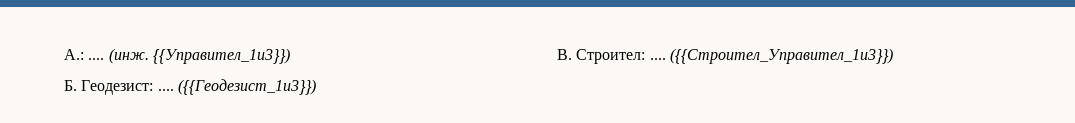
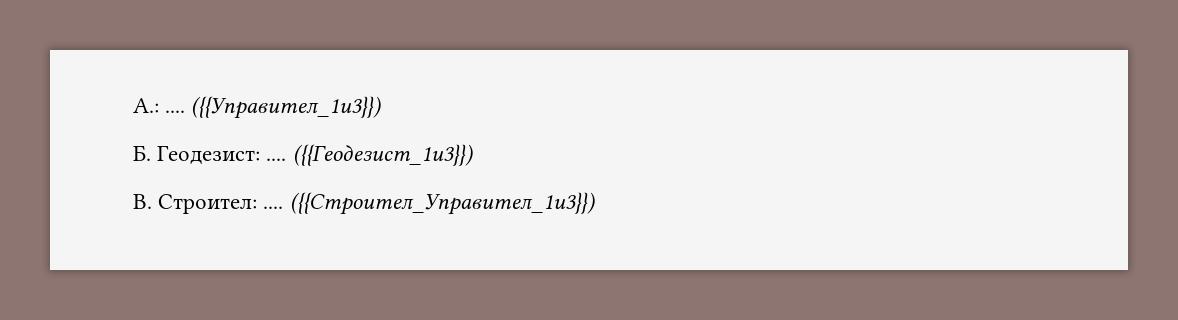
[108,48,290,64] (инж. {{Управител_1и3}}) -> [191,96,382,119] ({{Управител_1и3}})

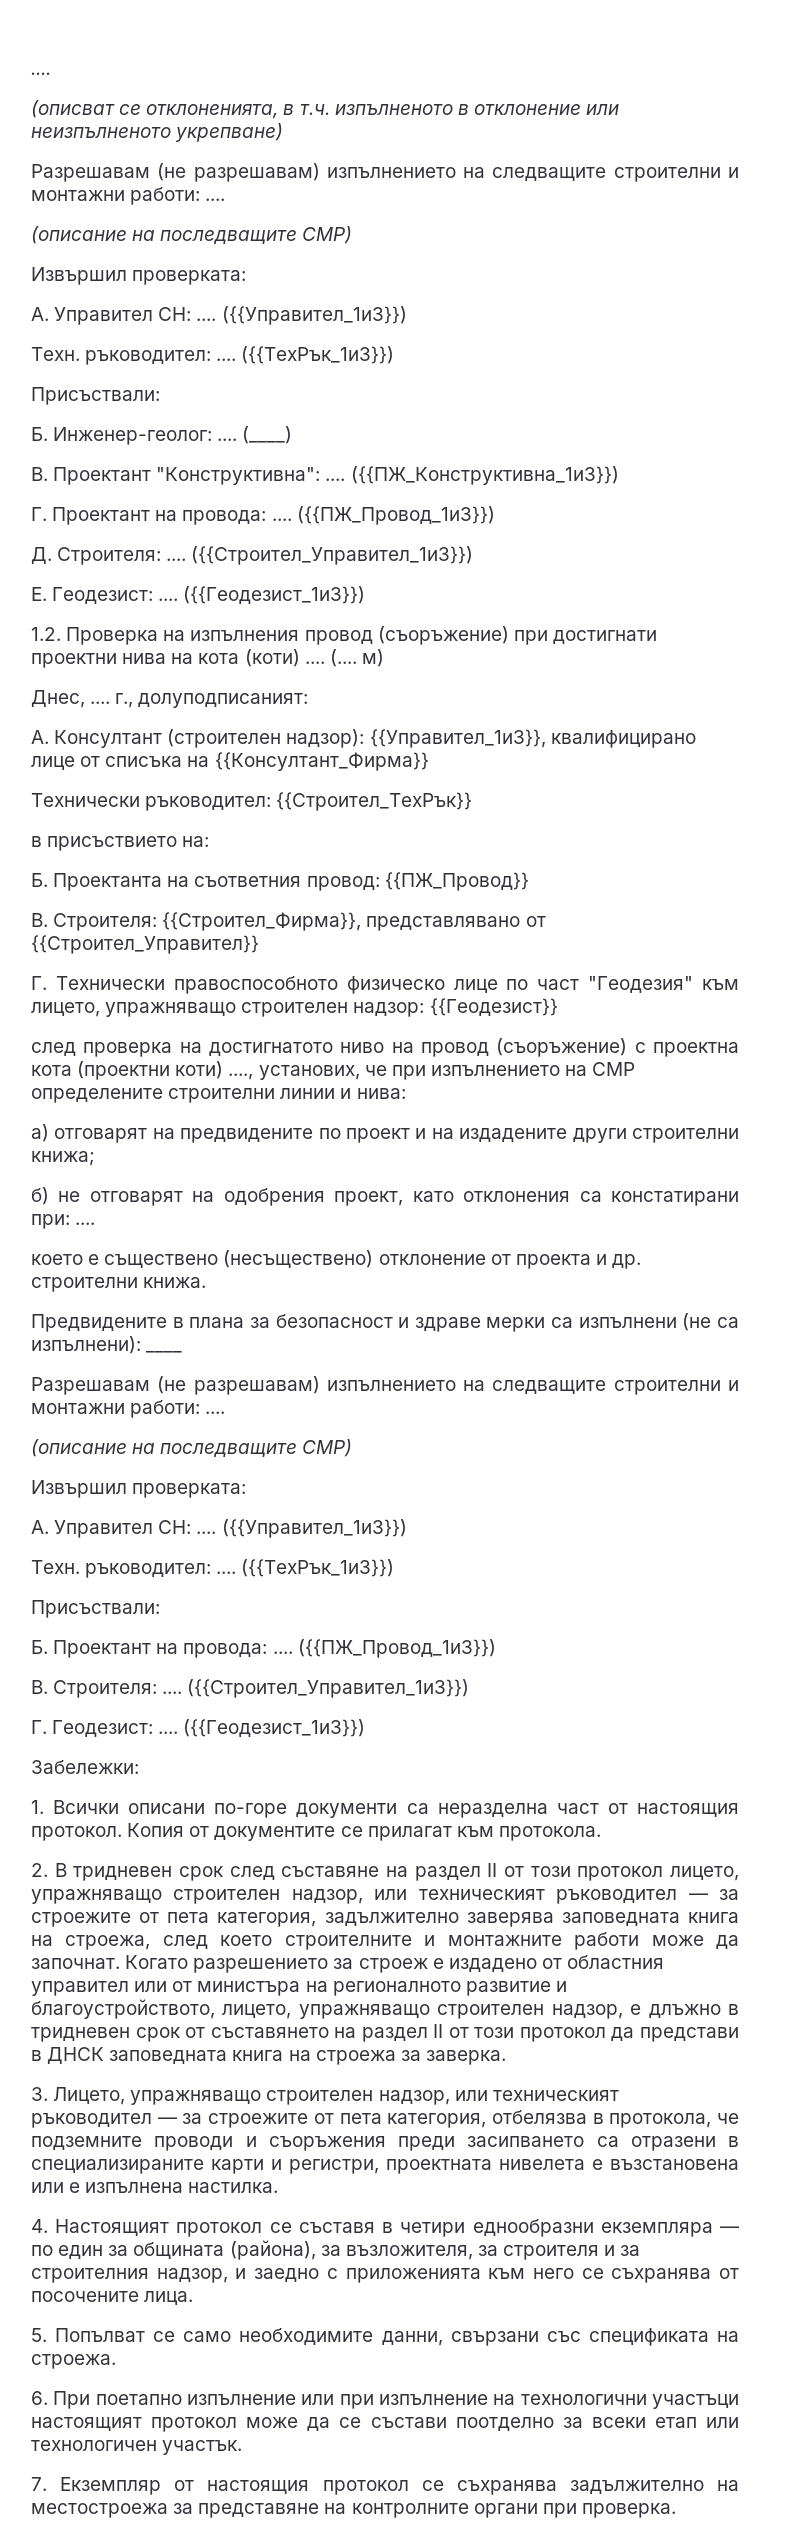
[133,96,382,119] [133,144,473,166] [133,192,595,215] А.: .... ({{Управител_1и3}}) // Б. Геодезист: .... ({{Геодезист_1и3}}) // В. Строител: .... ({{Строител_Управител_1и3}}) -> [31,72,51,75] [31,100,620,119] [31,123,284,142] [31,163,739,182] [31,187,226,205] [31,226,353,244] [31,267,247,285] [31,306,407,325] [31,346,395,365] [31,387,160,405] [31,426,293,445] [31,466,619,485] [31,506,495,525] [31,546,474,565] [31,586,366,604] [31,626,657,645] [31,649,384,668] [31,690,309,708] [31,729,696,748] [31,752,429,771] [31,792,473,811] [31,836,210,851] [31,872,529,891] [31,912,546,931] [31,935,259,954] [31,976,739,994] [31,998,558,1017] [31,1038,739,1057] [31,1061,636,1080] [31,1088,406,1103] [31,1124,739,1143] [31,1151,95,1166] [31,1187,740,1206] [31,1214,96,1229] [31,1250,642,1269] [31,1277,207,1292] [31,1313,739,1332] [31,1336,183,1354] [31,1376,739,1395] [31,1400,226,1418] [31,1439,353,1457] [31,1480,247,1498] [31,1519,407,1538] [31,1559,395,1578] [31,1600,160,1618] [31,1639,496,1658] [31,1679,470,1698] [31,1719,366,1737] [31,1760,139,1774] [31,1800,739,1818] [31,1823,601,1841] [31,1863,739,1881] [31,1889,740,1904] [31,1912,739,1927] [31,1932,740,1950] [31,1955,665,1973] [31,1981,567,1996] [31,1999,740,2019] [31,2024,739,2042] [31,2047,506,2065] [31,2087,619,2105] [31,2110,740,2128] [31,2136,739,2151] [31,2159,739,2174] [31,2182,279,2193] [31,2219,739,2237] [31,2240,641,2260] [31,2268,740,2283] [31,2291,194,2305] [31,2328,739,2346] [31,2354,116,2369] [31,2391,739,2409] [31,2417,740,2432] [31,2440,243,2455] [31,2477,739,2495] [31,2503,676,2518] .... // (описват се отклоненията, в т.ч. изпълненото в отклонение или неизпълненото укрепване) // Разрешавам (не разрешавам) изпълнението на следващите строителни и монтажни работи: .... // (описание на последващите СМР) // Извършил проверката: // А. Управител СН: .... ({{Управител_1и3}}) // Техн. ръководител: .... ({{ТехРък_1и3}}) // Присъствали: // Б. Инженер-геолог: .... (____) // В. Проектант "Конструктивна": .... ({{ПЖ_Конструктивна_1и3}}) // Г. Проектант на провода: .... ({{ПЖ_Провод_1и3}}) // Д. Строителя: .... ({{Строител_Управител_1и3}}) // Е. Геодезист: .... ({{Геодезист_1и3}}) // 1.2. Проверка на изпълнения провод (съоръжение) при достигнати проектни нива на кота (коти) .... (.... м) // Днес, .... г., долуподписаният: // А. Консултант (строителен надзор): {{Управител_1и3}}, квалифицирано лице от списъка на {{Консултант_Фирма}} // Технически ръководител: {{Строител_ТехРък}} // в присъствието на: // Б. Проектанта на съответния провод: {{ПЖ_Провод}} // В. Строителя: {{Строител_Фирма}}, представлявано от {{Строител_Управител}} // Г. Технически правоспособното физическо лице по част "Геодезия" към лицето, упражняващо строителен надзор: {{Геодезист}} // след проверка на достигнатото ниво на провод (съоръжение) с проектна кота (проектни коти) ...., установих, че при изпълнението на СМР определените строителни линии и нива: // а) отговарят на предвидените по проект и на издадените други строителни книжа; // б) не отговарят на одобрения проект, като отклонения са констатирани при: .... // което е съществено (несъществено) отклонение от проекта и др. строителни книжа. // Предвидените в плана за безопасност и здраве мерки са изпълнени (не са изпълнени): ____ // Разрешавам (не разрешавам) изпълнението на следващите строителни и монтажни работи: .... // (описание на последващите СМР) // Извършил проверката: // А. Управител СН: .... ({{Управител_1и3}}) // Техн. ръководител: .... ({{ТехРък_1и3}}) // Присъствали: // Б. Проектант на провода: .... ({{ПЖ_Провод_1и3}}) // В. Строителя: .... ({{Строител_Управител_1и3}}) // Г. Геодезист: .... ({{Геодезист_1и3}}) // Забележки: // 1. Всички описани по-горе документи са неразделна част от настоящия протокол. Копия от документите се прилагат към протокола. // 2. В тридневен срок след съставяне на раздел II от този протокол лицето, упражняващо строителен надзор, или техническият ръководител — за строежите от пета категория, задължително заверява заповедната книга на строежа, след което строителните и монтажните работи може да започнат. Когато разрешението за строеж е издадено от областния управител или от министъра на регионалното развитие и благоустройството, лицето, упражняващо строителен надзор, е длъжно в тридневен срок от съставянето на раздел II от този протокол да представи в ДНСК заповедната книга на строежа за заверка. // 3. Лицето, упражняващо строителен надзор, или техническият ръководител — за строежите от пета категория, отбелязва в протокола, че подземните проводи и съоръжения преди засипването са отразени в специализираните карти и регистри, проектната нивелета е възстановена или е изпълнена настилка. // 4. Настоящият протокол се съставя в четири еднообразни екземпляра — по един за общината (района), за възложителя, за строителя и за строителния надзор, и заедно с приложенията към него се съхранява от посочените лица. // 5. Попълват се само необходимите данни, свързани със спецификата на строежа. // 6. При поетапно изпълнение или при изпълнение на технологични участъци настоящият протокол може да се състави поотделно за всеки етап или технологичен участък. // 7. Екземпляр от настоящия протокол се съхранява задължително на местостроежа за представяне на контролните органи при проверка.

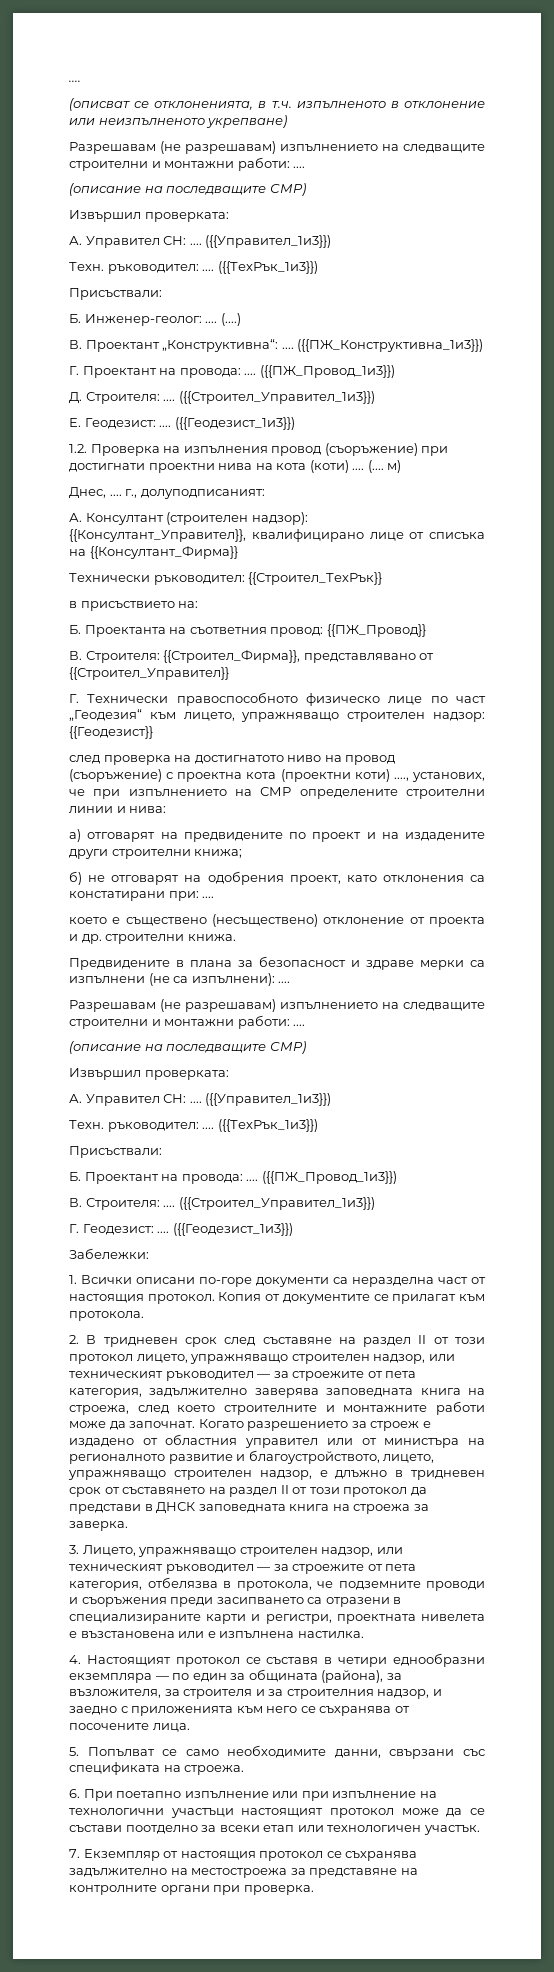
[242,426,293,444] (____) -> [220,313,241,326] (....)
[156,467,321,485] "Конструктивна": -> [162,339,279,352] „Конструктивна“:
[369,729,546,748] {{Управител_1и3}}, -> [69,529,246,542] {{Консултант_Управител}},
[588,976,694,993] "Геодезия" -> [69,709,142,721] „Геодезия“
[146,1351,183,1353] ____ -> [278,981,291,983] ....

